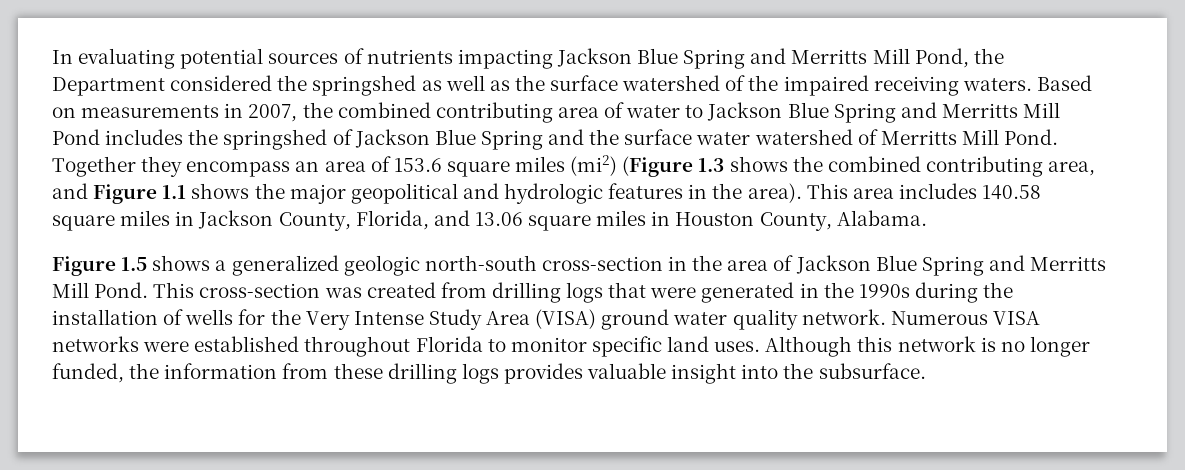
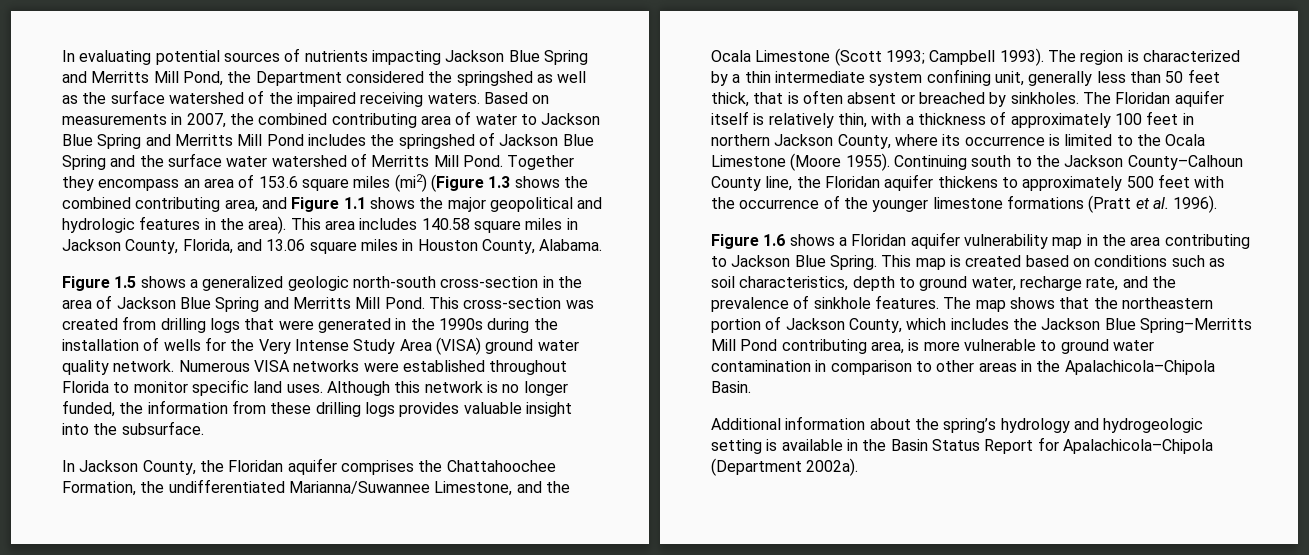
(926, 371) none -> [62,458,556,475] [62,479,570,496] [711,48,1240,66] [711,69,1220,86] [711,90,1224,107] [711,111,1194,128] [711,134,1206,149] [711,153,1243,171] [711,174,1225,191] [711,195,1218,213] [711,232,1250,249] [711,255,1225,270] [711,276,1176,291] [711,295,1213,312] [711,316,1252,333] [711,339,1154,354] [711,360,1215,375] [711,381,751,393] [711,416,1204,433] [711,437,1213,454] [711,458,859,476] // In Jackson County, the Floridan aquifer comprises the Chattahoochee Formation, the undifferentiated Marianna/Suwannee Limestone, and the Ocala Limestone (Scott 1993; Campbell 1993). The region is characterized by a thin intermediate system confining unit, generally less than 50 feet thick, that is often absent or breached by sinkholes. The Floridan aquifer itself is relatively thin, with a thickness of approximately 100 feet in northern Jackson County, where its occurrence is limited to the Ocala Limestone (Moore 1955). Continuing south to the Jackson County–Calhoun County line, the Floridan aquifer thickens to approximately 500 feet with the occurrence of the younger limestone formations (Pratt et al. 1996). // Figure 1.6 shows a Floridan aquifer vulnerability map in the area contributing to Jackson Blue Spring. This map is created based on conditions such as soil characteristics, depth to ground water, recharge rate, and the prevalence of sinkhole features. The map shows that the northeastern portion of Jackson County, which includes the Jackson Blue Spring–Merritts Mill Pond contributing area, is more vulnerable to ground water contamination in comparison to other areas in the Apalachicola–Chipola Basin. // Additional information about the spring’s hydrology and hydrogeologic setting is available in the Basin Status Report for Apalachicola–Chipola (Department 2002a).

